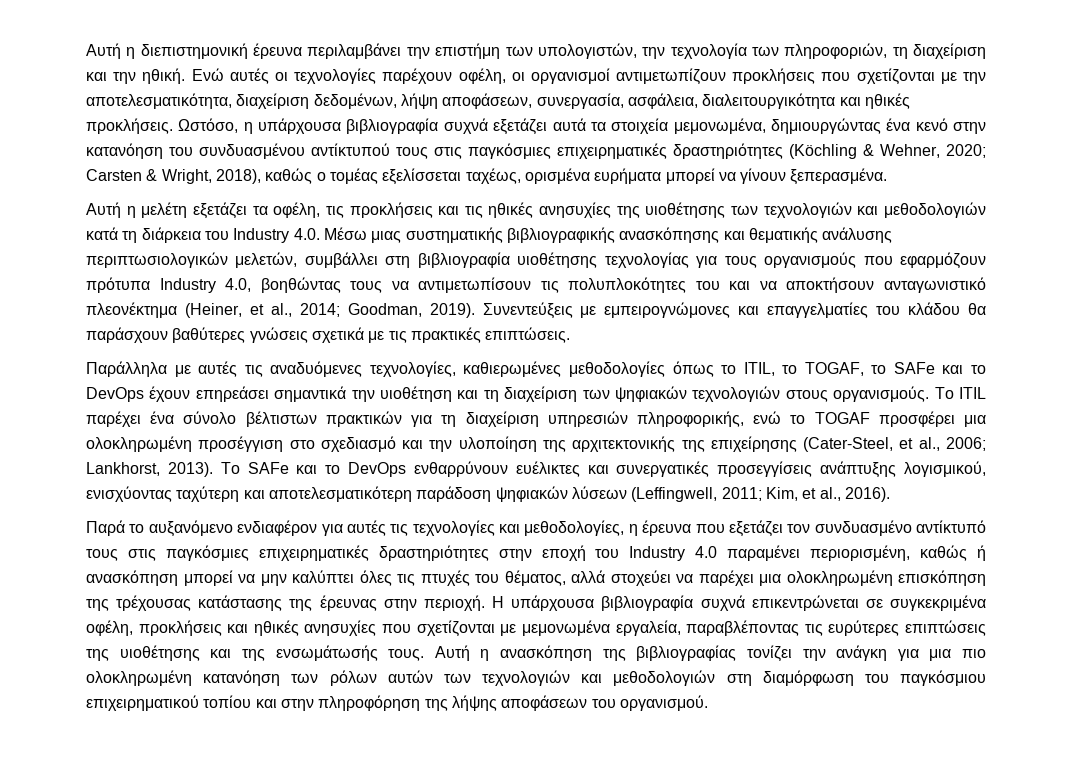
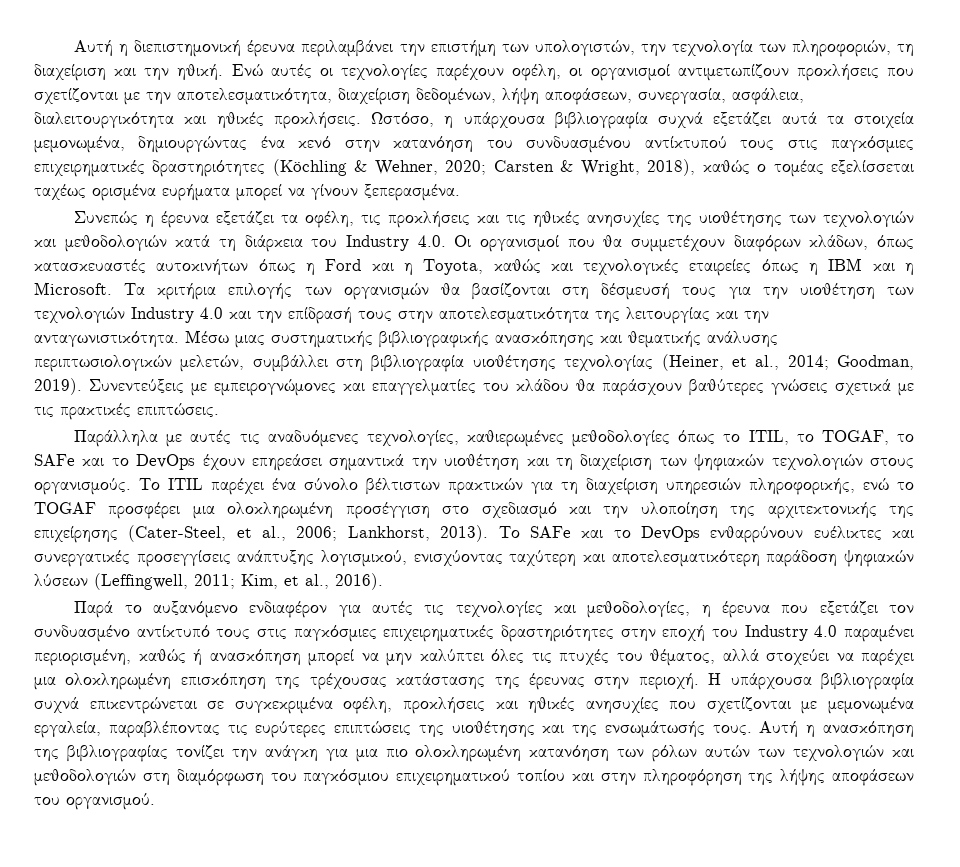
[465,168,521,184] ταχέως, -> [34,184,86,200] ταχέως
[86,202,188,218] Αυτή η μελέτη -> [74,211,210,228] Συνεπώς η έρευνα
(320, 234) none -> [454,235,914,252] [34,258,914,276] [34,282,914,300] [34,307,769,324] [34,331,179,348] Οι οργανισμοί που θα συμμετέχουν διαφόρων κλάδων, όπως κατασκευαστές αυτοκινήτων όπως η Ford και η Toyota, καθώς και τεχνολογικές εταιρείες όπως η IBM και η Microsoft. Τα κριτήρια επιλογής των οργανισμών θα βασίζονται στη δέσμευσή τους για την υιοθέτηση των τεχνολογιών Industry 4.0 και την επίδρασή τους στην αποτελεσματικότητα της λειτουργίας και την ανταγωνιστικότητα.
[696,252,987,269] [86,277,987,293] [86,302,177,318] για τους οργανισμούς που εφαρμόζουν πρότυπα Industry 4.0, βοηθώντας τους να αντιμετωπίσουν τις πολυπλοκότητες του και να αποκτήσουν ανταγωνιστικό πλεονέκτημα -> (654, 363) none

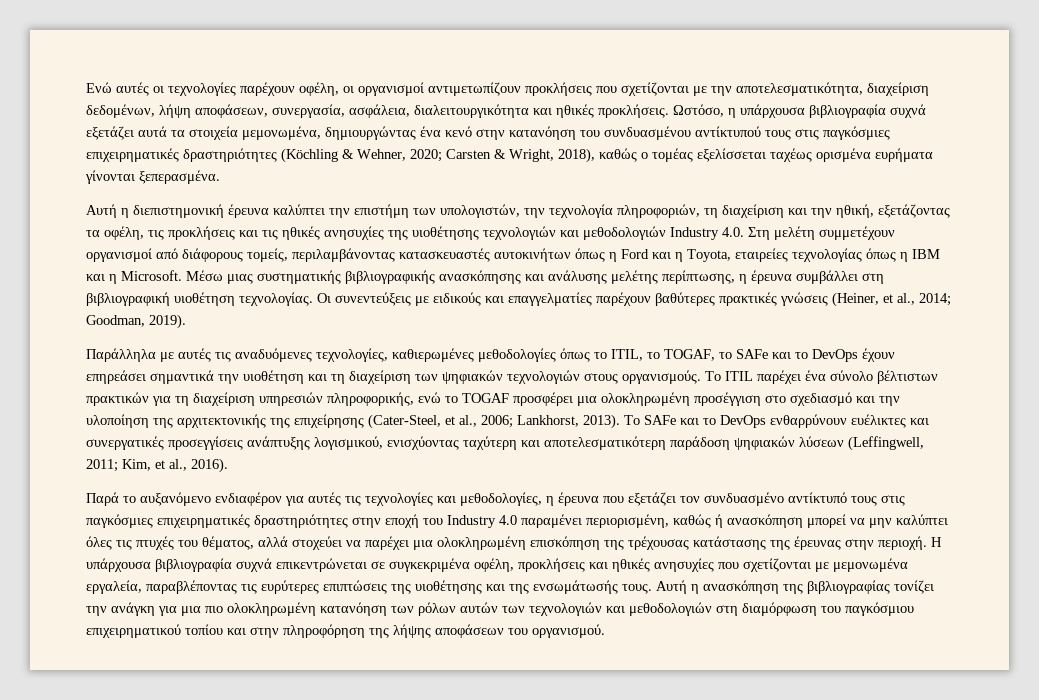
[74,40,914,57] [34,64,224,81] Αυτή η διεπιστημονική έρευνα περιλαμβάνει την επιστήμη των υπολογιστών, την τεχνολογία των πληροφοριών, τη διαχείριση και την ηθική. -> (86, 87) none
[236,184,460,201] [74,211,275,228] μπορεί να γίνουν ξεπερασμένα. // Συνεπώς η έρευνα εξετάζει -> [85,170,220,184] [86,204,950,218] γίνονται ξεπερασμένα. // Αυτή η διεπιστημονική έρευνα καλύπτει την επιστήμη των υπολογιστών, την τεχνολογία πληροφοριών, τη διαχείριση και την ηθική, εξετάζοντας
[789,211,914,227] [34,235,914,252] των τεχνολογιών και μεθοδολογιών κατά τη διάρκεια του Industry 4.0. Οι οργανισμοί που θα συμμετέχουν διαφόρων κλάδων, όπως -> [483,226,895,240] [86,248,395,262] τεχνολογιών και μεθοδολογιών Industry 4.0. Στη μελέτη συμμετέχουν οργανισμοί από διάφορους τομείς, περιλαμβάνοντας
[493,259,752,276] καθώς και τεχνολογικές εταιρείες -> [735,248,862,262] εταιρείες τεχνολογίας
[124,283,914,300] [34,307,769,324] [34,331,179,348] Τα κριτήρια επιλογής των οργανισμών θα βασίζονται στη δέσμευσή τους για την υιοθέτηση των τεχνολογιών Industry 4.0 και την επίδρασή τους στην αποτελεσματικότητα της λειτουργίας και την ανταγωνιστικότητα. -> (182, 275) none
[628,331,778,348] [34,355,654,372] θεματικής ανάλυσης περιπτωσιολογικών μελετών, συμβάλλει στη βιβλιογραφία υιοθέτησης τεχνολογίας -> [548,270,884,284] [86,292,828,306] ανάλυσης μελέτης περίπτωσης, η έρευνα συμβάλλει στη βιβλιογραφική υιοθέτηση τεχνολογίας. Οι συνεντεύξεις με ειδικούς και επαγγελματίες παρέχουν βαθύτερες πρακτικές γνώσεις
[89,379,914,396] [34,403,219,420] Συνεντεύξεις με εμπειρογνώμονες και επαγγελματίες του κλάδου θα παράσχουν βαθύτερες γνώσεις σχετικά με τις πρακτικές επιπτώσεις. -> (186, 321) none

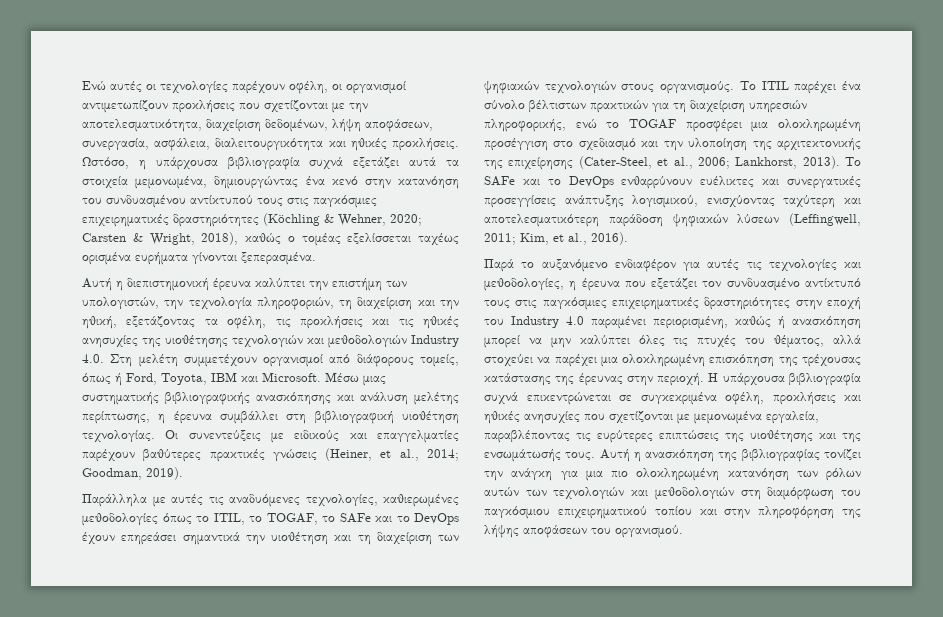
[292,248,908,262] περιλαμβάνοντας κατασκευαστές αυτοκινήτων όπως η Ford και η Toyota, εταιρείες τεχνολογίας όπως η -> [82,373,207,386] όπως ή Ford, Toyota,
[109,274,117,284] η -> (258, 379) none
[548,270,607,284] ανάλυσης -> [360,392,408,405] ανάλυση

